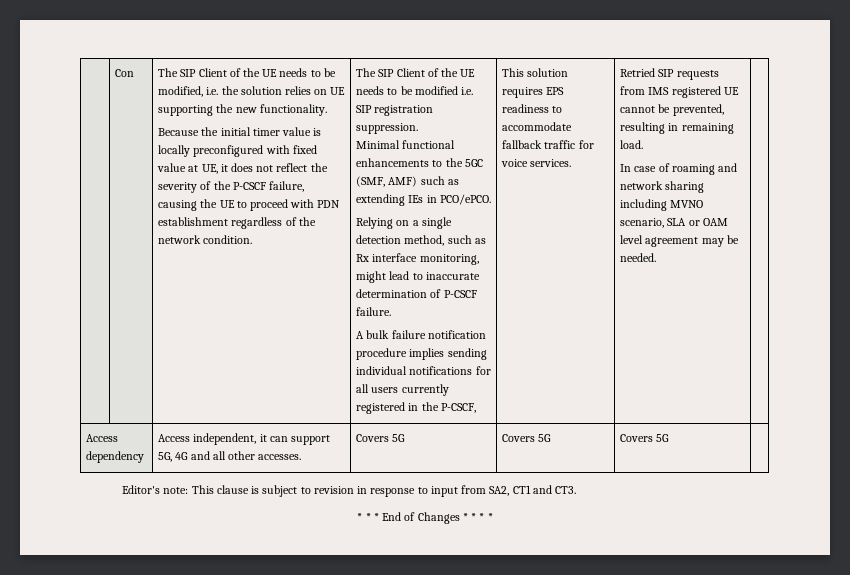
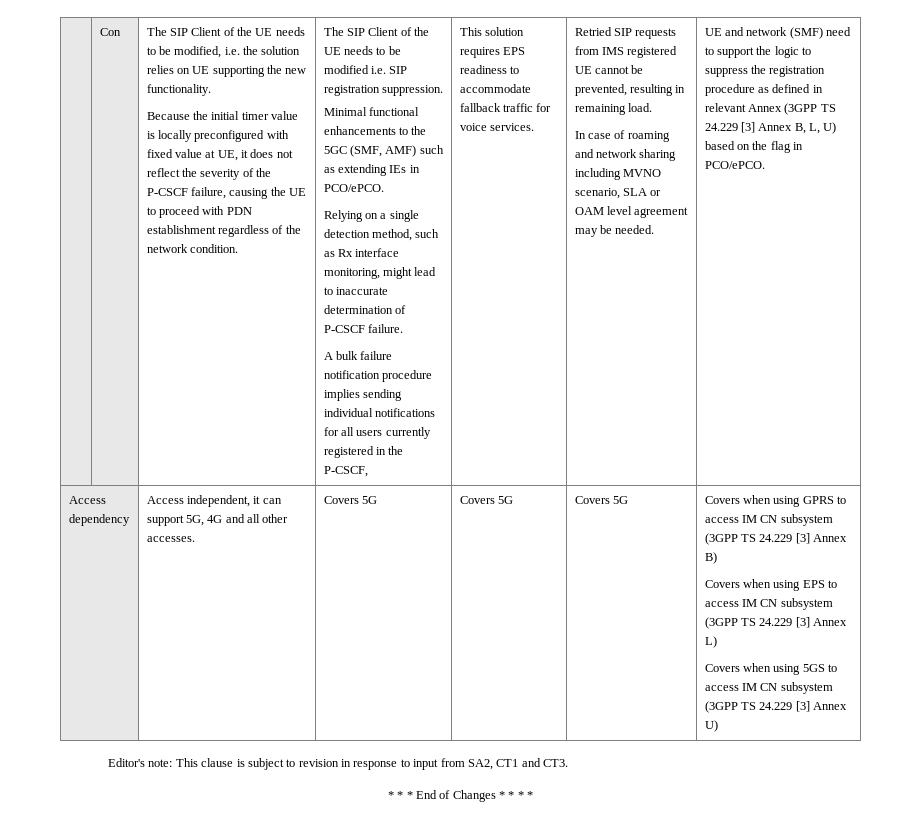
(657, 257) none -> [704,27,852,39] [704,46,812,58] [704,65,826,77] [704,84,823,96] [704,103,836,115] [704,122,837,134] [704,141,804,153] [704,161,765,169] UE and network (SMF) need to support the logic to suppress the registration procedure as defined in relevant Annex (3GPP TS 24.229 [3] Annex B, L, U) based on the flag in PCO/ePCO.
(670, 438) none -> [704,495,847,507] [704,514,833,526] [704,533,848,545] [704,552,717,564] [704,579,838,591] [704,598,833,610] [704,617,848,629] [704,636,717,648] [704,663,838,675] [704,682,833,694] [704,701,848,713] [704,720,718,732] Covers when using GPRS to access IM CN subsystem (3GPP TS 24.229 [3] Annex B) // Covers when using EPS to access IM CN subsystem (3GPP TS 24.229 [3] Annex L) // Covers when using 5GS to access IM CN subsystem (3GPP TS 24.229 [3] Annex U)

